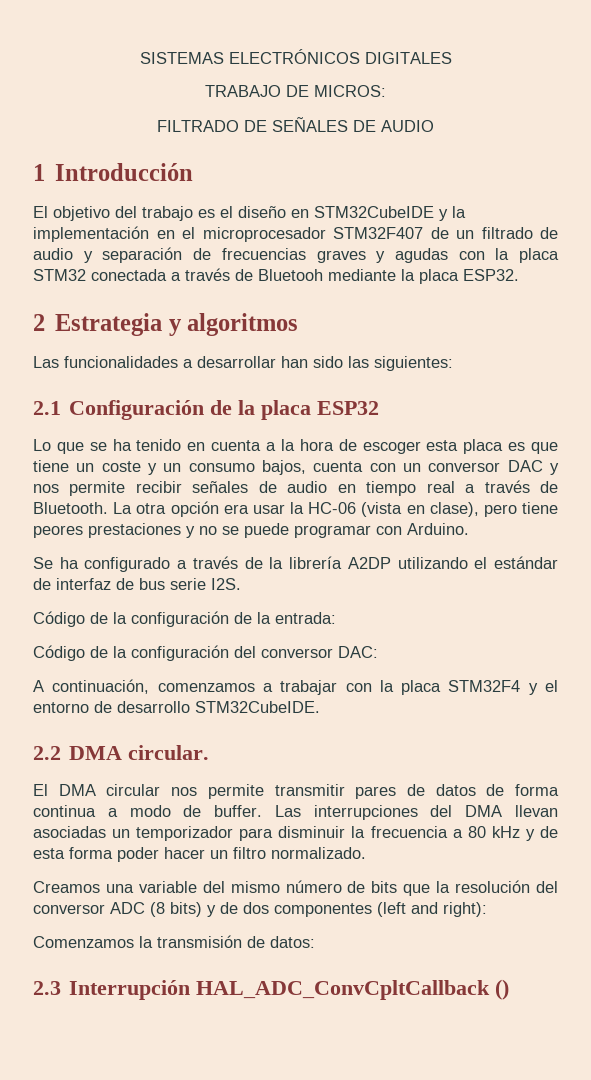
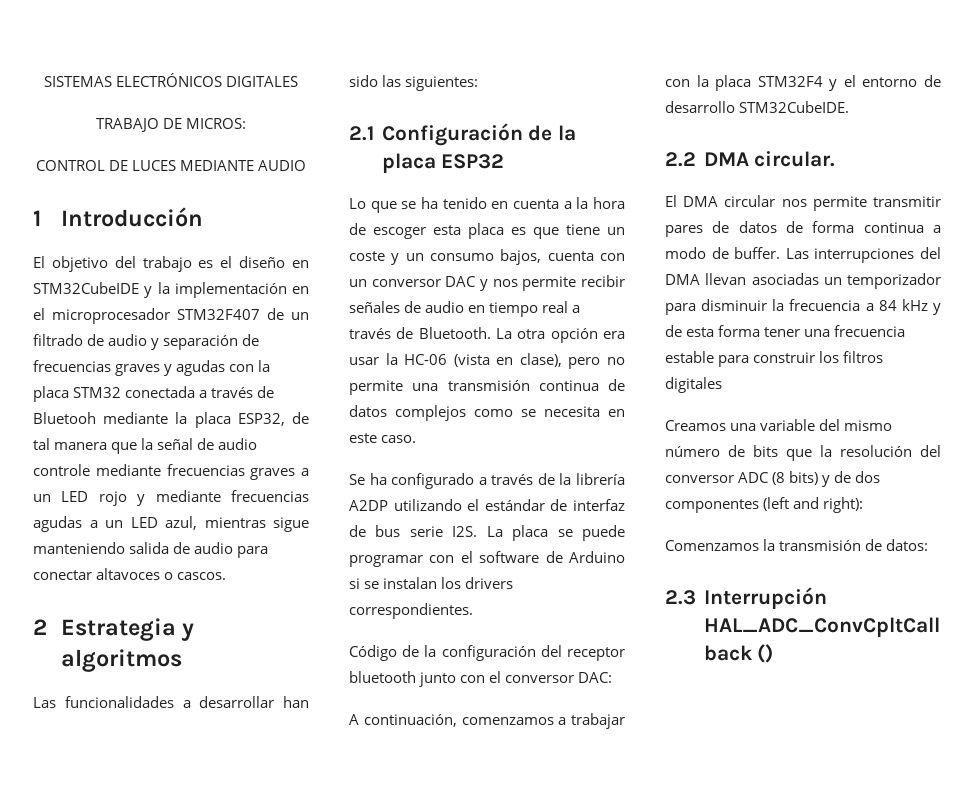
[157,117,376,132] FILTRADO DE SEÑALES DE -> [35,160,255,171] CONTROL DE LUCES MEDIANTE
[463,269,519,281] ESP32. -> [237,412,309,426] [33,438,258,454] [33,464,309,480] [33,490,309,506] [33,516,309,532] [33,542,269,558] [33,568,227,580] ESP32, de tal manera que la señal de audio controle mediante frecuencias graves a un LED rojo y mediante frecuencias agudas a un LED azul, mientras sigue manteniendo salida de audio para conectar altavoces o cascos.
[522,502,559,514] [33,523,469,538] tiene peores prestaciones y no se puede programar con Arduino. -> [607,357,625,365] [349,379,625,395] [349,405,625,421] [349,433,417,443] no permite una transmisión continua de datos complejos como se necesita en este caso.
[33,611,336,627] // Código de la configuración de la entrada: -> [486,525,625,541] [349,551,625,567] [349,577,514,589] [349,603,473,619] La placa se puede programar con el software de Arduino si se instalan los drivers correspondientes.
(256, 652) none -> [567,647,625,661] [349,671,502,687] receptor bluetooth junto con el
[467,826,486,838] 80 -> [878,300,897,311] 84
[117,847,366,862] poder hacer un filtro normalizado. -> [764,325,906,337] [665,351,884,367] [665,377,722,393] tener una frecuencia estable para construir los filtros digitales

